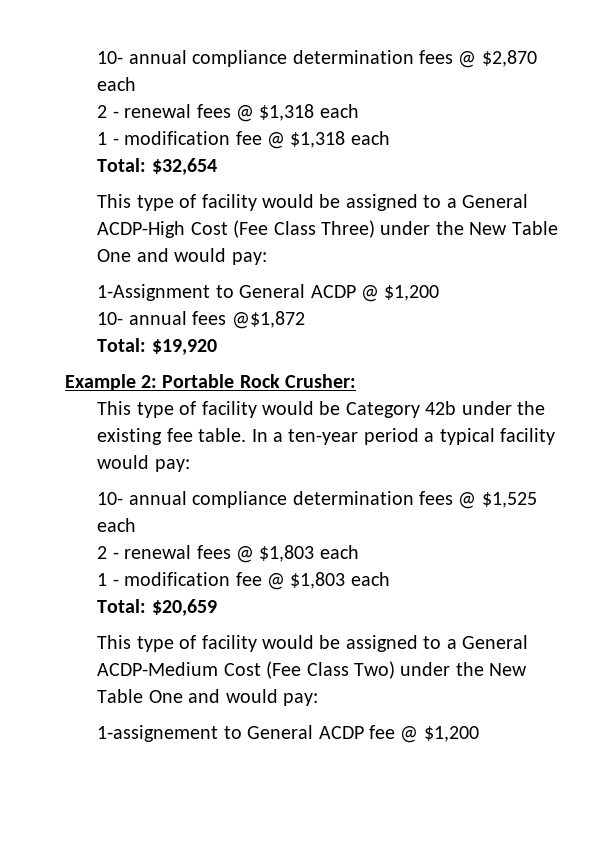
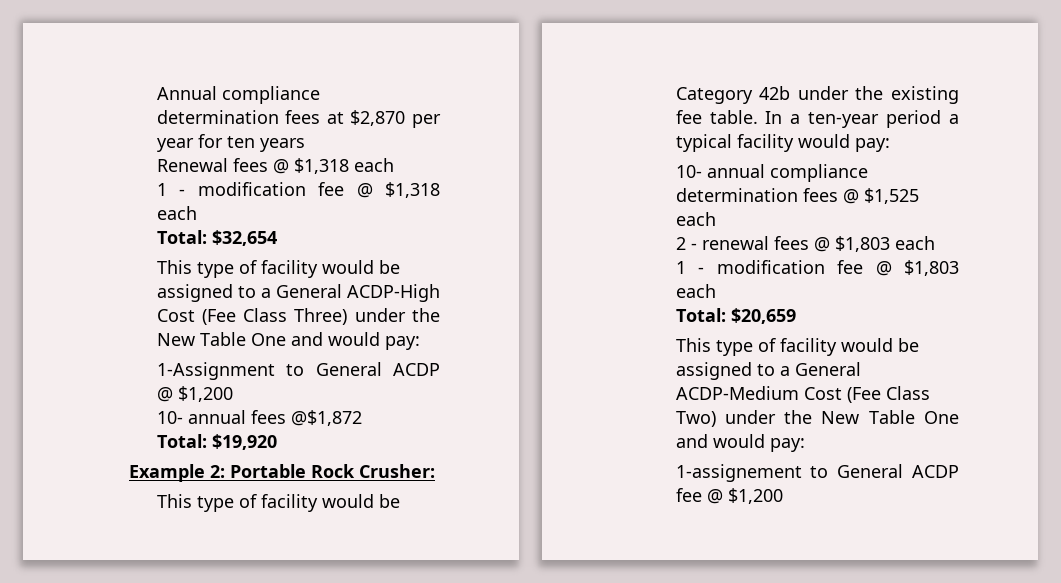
[97,50,537,68] [97,77,137,91] [97,104,192,118] 10- annual compliance determination fees @ $2,870 each // 2 - renewal -> [156,86,320,104] [156,110,441,128] [156,134,305,152] [156,158,228,172] Annual compliance determination fees at $2,870 per year for ten years // Renewal

